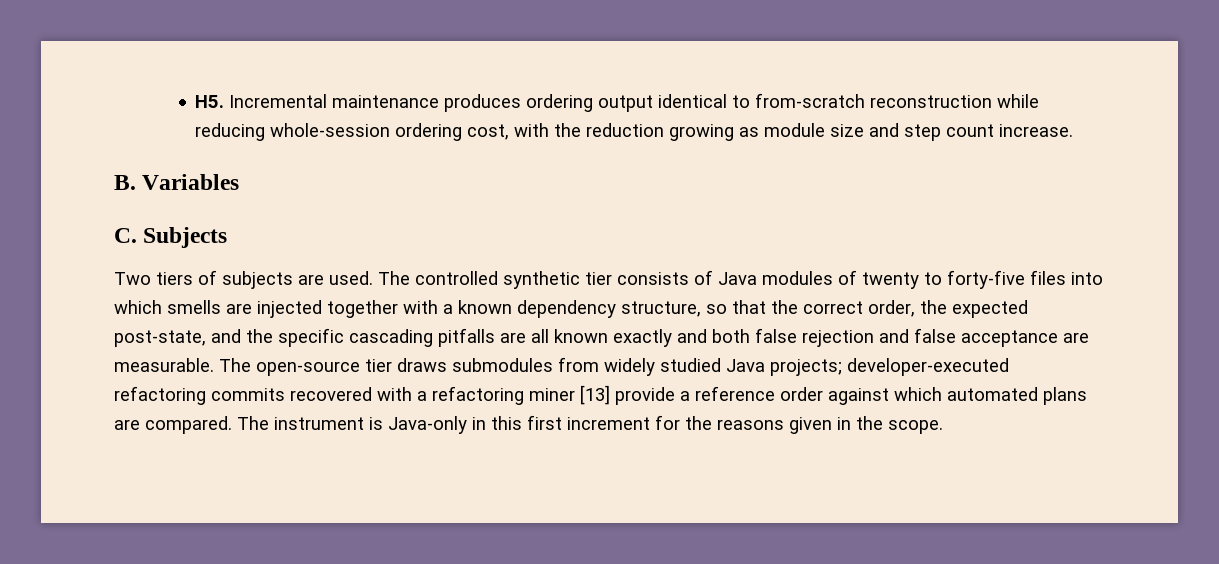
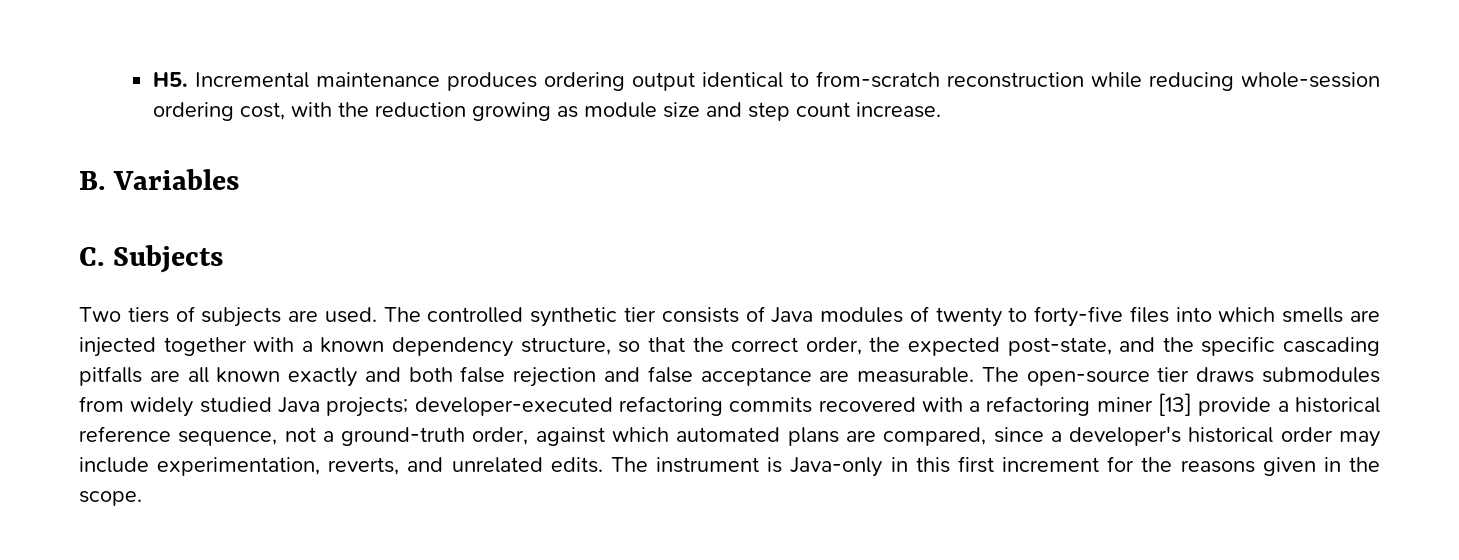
[695,386,823,401] reference order -> [1295,397,1380,413] [79,426,529,446] historical reference sequence, not a ground-truth order,
[145,416,232,434] compared. -> [883,426,1380,447] [79,457,603,476] compared, since a developer's historical order may include experimentation, reverts, and unrelated edits.

